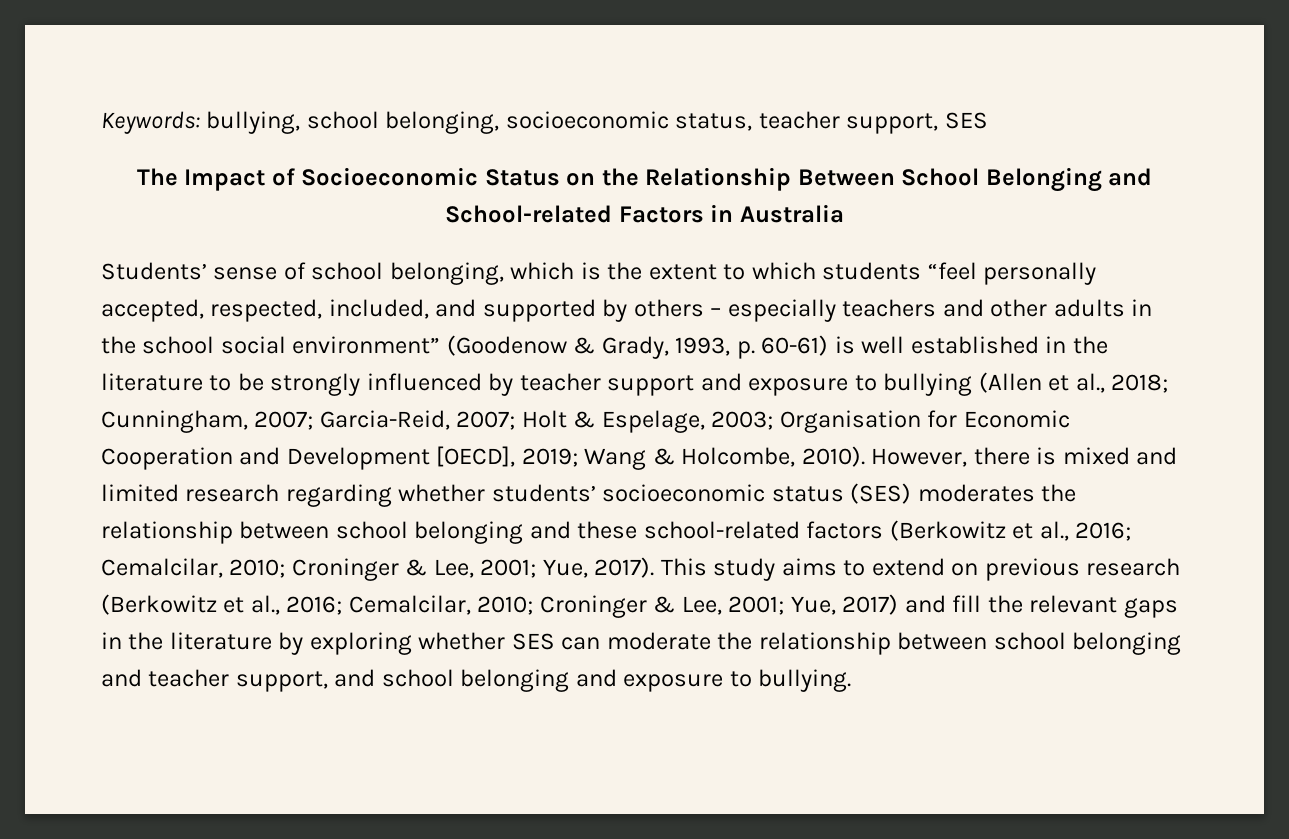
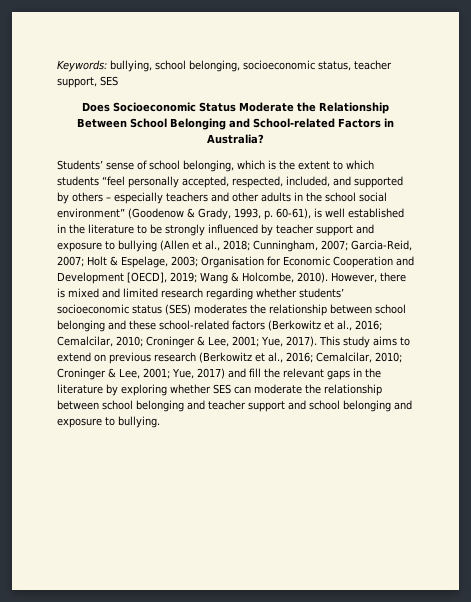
[136,168,295,191] The Impact of -> [82,102,110,112] Does
[566,173,596,186] on -> [239,102,294,112] Moderate
[739,204,844,223] Australia -> [207,134,264,144] Australia?
[761,335,829,356] 60-61) -> [276,208,311,219] 60-61),
[235,671,328,692] support, -> [248,401,285,412] support

